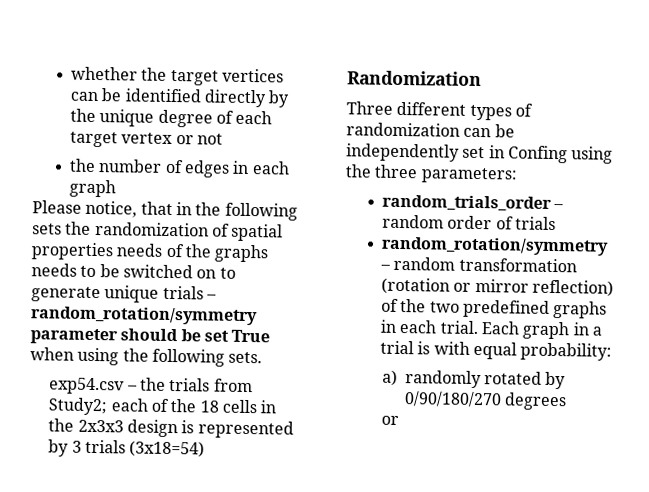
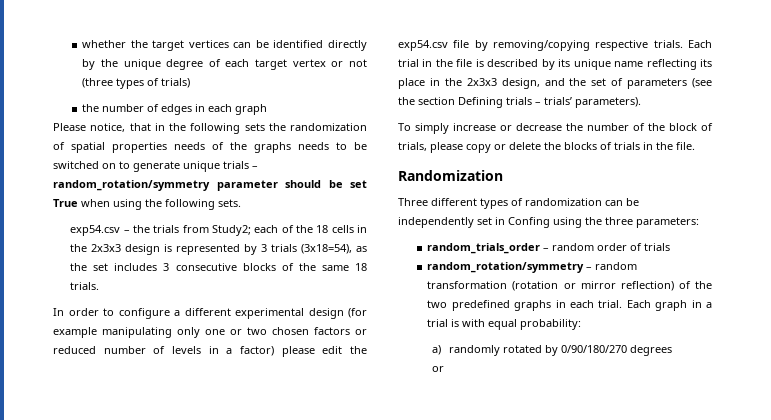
(223, 139) none -> [82,78,191,89] (three types of trials)
[129,440,206,458] (3x18=54) -> [301,244,368,254] [70,263,367,271] [70,282,100,290] [53,308,367,319] [53,327,367,338] [53,346,367,357] [398,40,712,51] [398,59,712,70] [398,78,712,89] [398,97,641,108] [398,123,713,134] [398,142,695,153] (3x18=54), as the set includes 3 consecutive blocks of the same 18 trials. // In order to configure a different experimental design (for example manipulating only one or two chosen factors or reduced number of levels in a factor) please edit the exp54.csv file by removing/copying respective trials. Each trial in the file is described by its unique name reflecting its place in the 2x3x3 design, and the set of parameters (see the section Defining trials – trials’ parameters). // To simply increase or decrease the number of the block of trials, please copy or delete the blocks of trials in the file.

